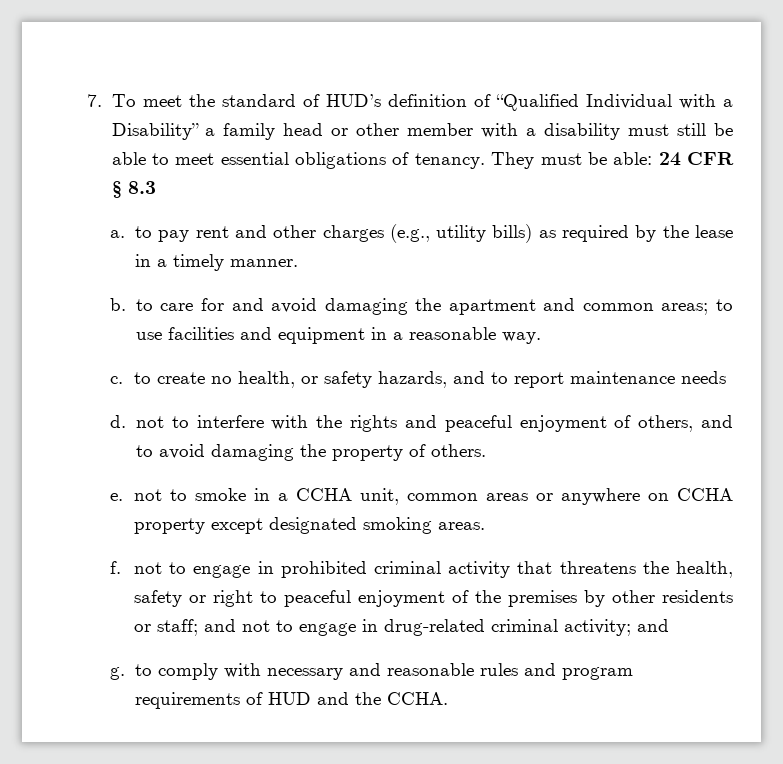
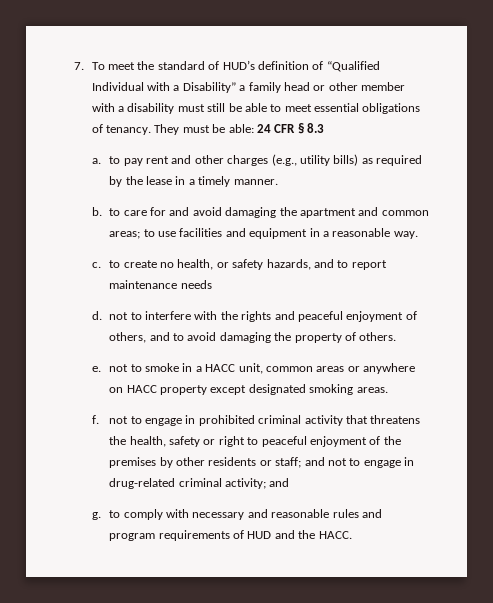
[295,488,352,501] CCHA -> [205,364,236,372] HACC
[676,488,733,501] CCHA -> [126,385,157,393] HACC
[386,692,448,705] CCHA. -> [318,531,352,539] HACC.

